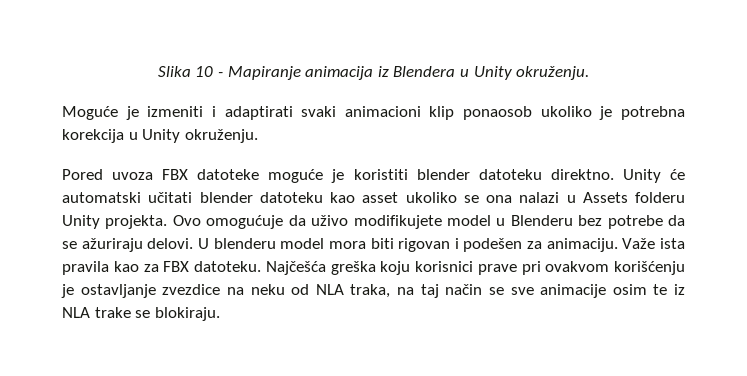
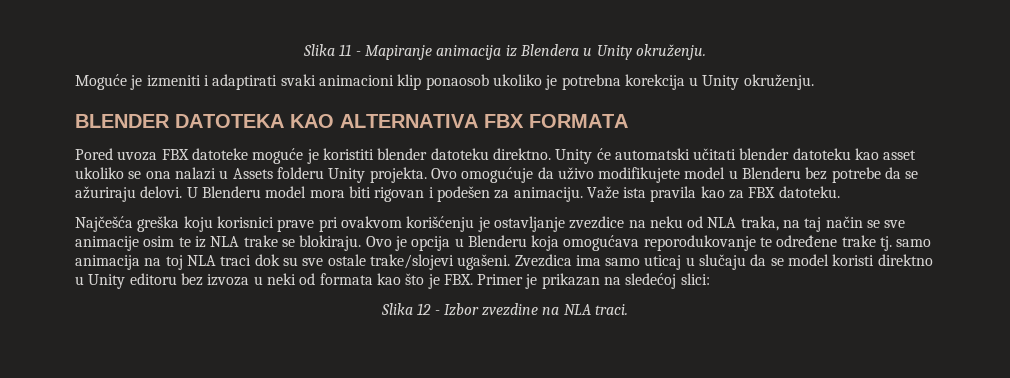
[157,66,214,77] Slika 10 -> [303,44,352,56] Slika 11
(258, 136) none -> [75,114,628,128] // BLENDER DATOTEKA KAO ALTERNATIVA FBX FORMATA
[213,238,276,249] blenderu -> [201,186,261,198] Blenderu
(261, 266) none -> (840, 192) //
(220, 314) none -> [365,235,932,251] [75,254,933,270] [75,273,710,289] [380,303,629,316] Ovo je opcija u Blenderu koja omogućava reporodukovanje te određene trake tj. samo animacija na toj NLA traci dok su sve ostale trake/slojevi ugašeni. Zvezdica ima samo uticaj u slučaju da se model koristi direktno u Unity editoru bez izvoza u neki od formata kao što je FBX. Primer je prikazan na sledećoj slici: // Slika 12 - Izbor zvezdine na NLA traci.

